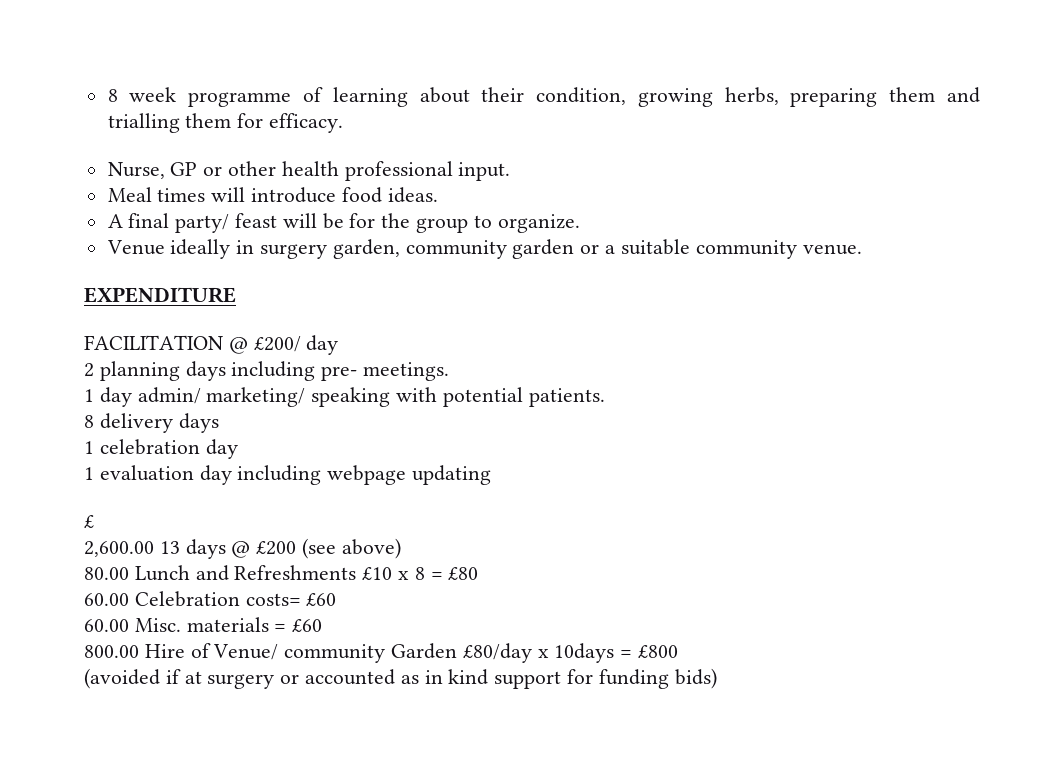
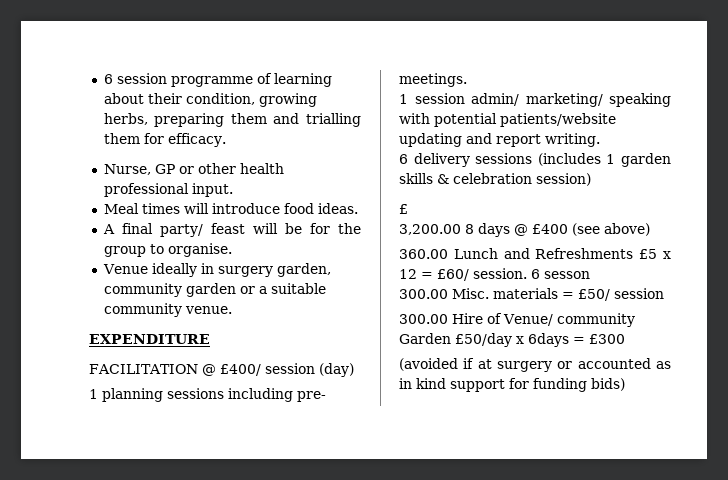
[107,87,177,102] 8 week -> [103,73,167,84] 6 session
[497,214,580,233] organize. -> [167,243,232,257] organise.
[253,335,339,355] [84,361,226,381] £200/ day // 2 planning days -> [219,363,354,377] [89,388,224,402] £400/ session (day) // 1 planning sessions
[99,387,132,407] day -> [414,93,465,104] session
[528,388,605,407] [84,413,219,433] [84,439,238,459] [84,465,492,485] patients. // 8 delivery days // 1 celebration day // 1 evaluation day including webpage updating -> [500,113,616,127] [399,133,600,147] [399,153,671,167] [399,173,591,186] patients/website updating and report writing. // 6 delivery sessions (includes 1 garden skills & celebration session)
[84,541,180,557] 2,600.00 13 -> [399,224,474,235] 3,200.00 8
[256,541,297,555] £200 -> [532,224,568,234] £400
[84,567,129,580] 80.00 -> [399,249,448,259] 360.00
[362,567,479,580] [84,591,337,607] [84,617,323,632] [84,645,139,658] £10 x 8 = £80 // 60.00 Celebration costs= £60 // 60.00 Misc. materials = £60 // 800.00 -> [639,249,671,259] [399,268,590,281] [399,288,664,301] [399,314,448,324] £5 x 12 = £60/ session. 6 sesson // 300.00 Misc. materials = £50/ session // 300.00
[462,643,679,663] £80/day x 10days = £800 -> [455,333,625,347] £50/day x 6days = £300

